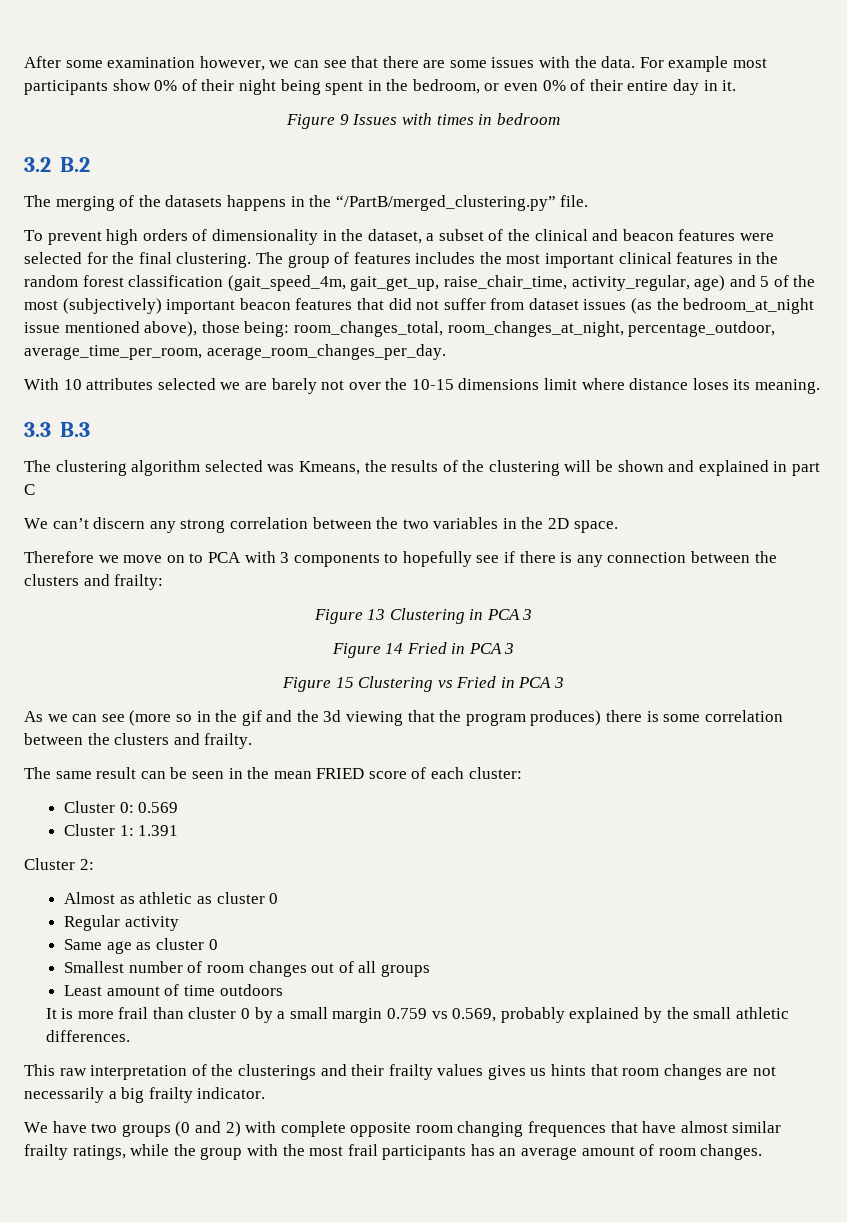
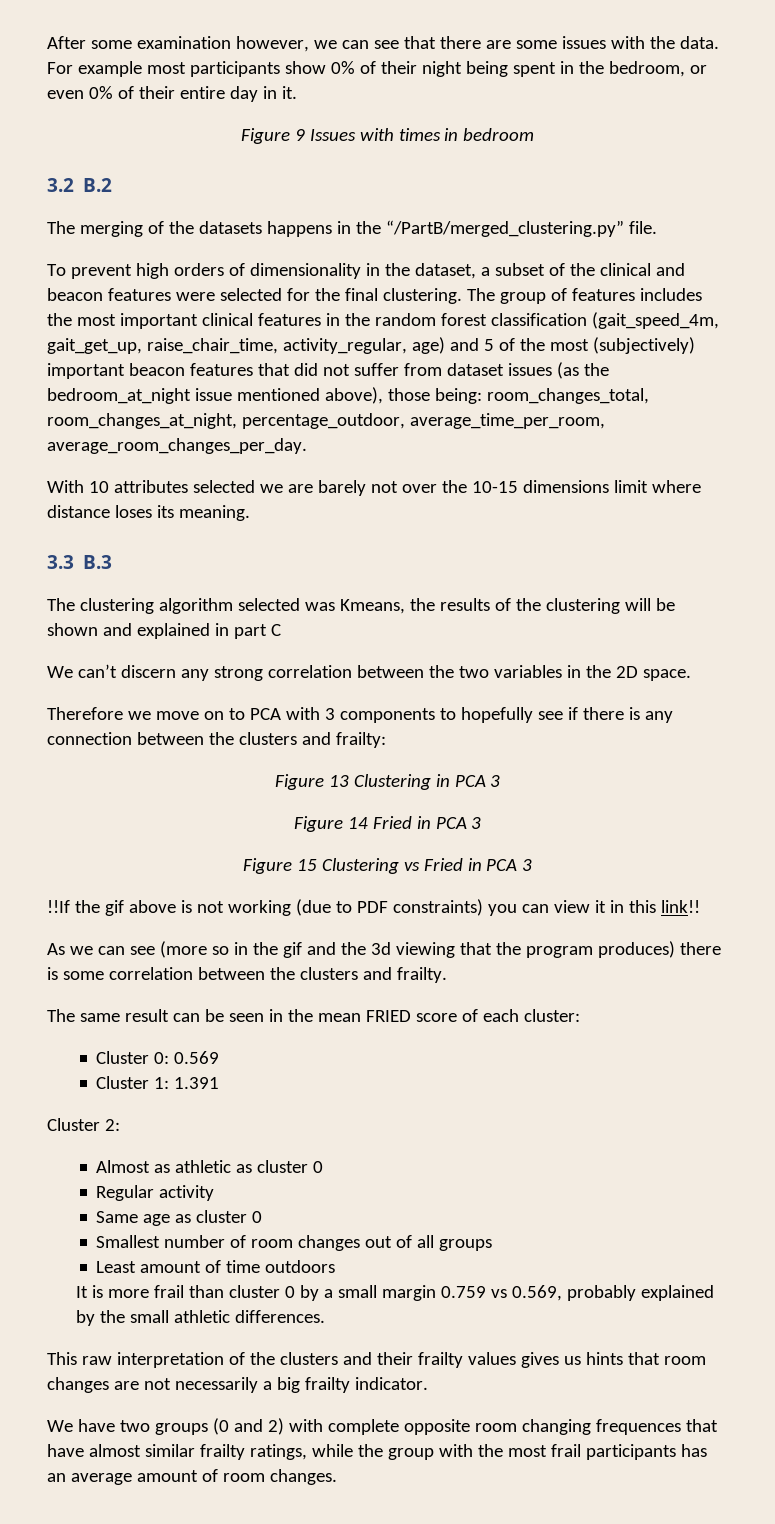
[206,344,446,360] acerage_room_changes_per_day. -> [47,438,307,454] average_room_changes_per_day.
(565, 682) none -> [47,899,700,916] // !!If the gif above is not working (due to PDF constraints) you can view it in this link!!
[237,1064,316,1080] clusterings -> [279,1352,338,1365] clusters

